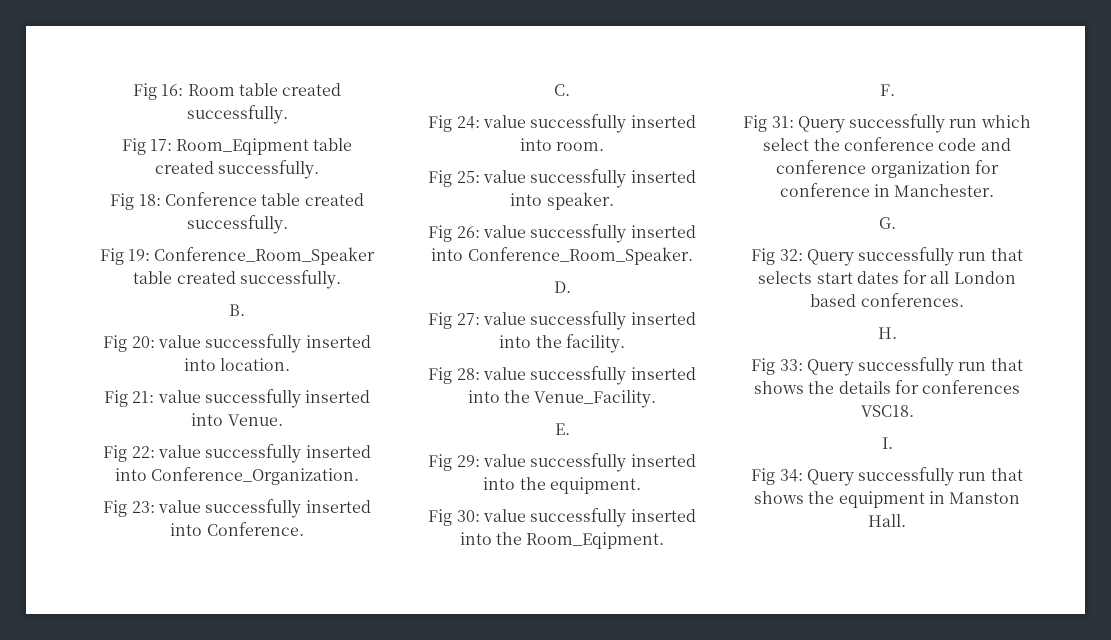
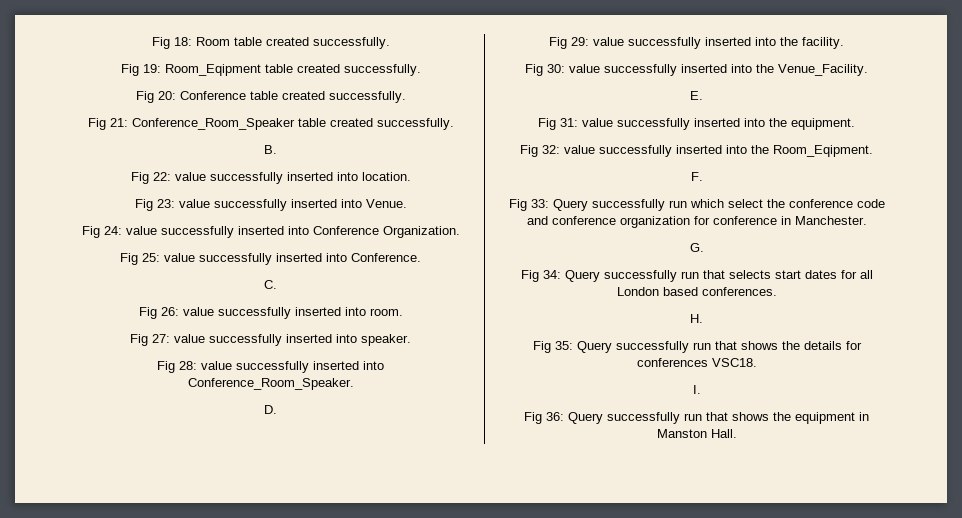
[132,83,184,100] Fig 16: -> [151,37,192,49] Fig 18:
[149,139,172,151] 17: -> [142,64,161,73] 19:
[138,194,161,206] 18: -> [157,91,176,100] 20:
[128,249,150,261] 19: -> [109,118,128,127] 21:
[131,336,155,348] 20: -> [152,172,171,181] 22:
[132,391,155,403] 21: -> [156,199,175,208] 23:
[131,444,371,463] [114,467,360,485] [103,500,155,517] 22: value successfully inserted into Conference_Organization. // Fig 23: -> [103,226,460,238] [120,253,160,265] 24: value successfully inserted into Conference Organization. // Fig 25:
[456,116,480,129] 24: -> [160,307,179,316] 26:
[456,171,480,183] 25: -> [152,334,170,343] 27:
[456,226,480,238] 26: -> [179,361,197,370] 28:
[456,313,480,325] 27: -> [571,37,589,46] 29:
[456,368,480,380] 28: -> [547,64,565,73] 30:
[456,455,480,467] 29: -> [560,118,578,127] 31:
[456,510,480,522] 30: -> [542,145,560,154] 32:
[771,116,794,128] 31: -> [530,199,549,208] 33:
[779,249,803,261] 32: -> [542,270,561,279] 34:
[779,359,803,371] 33: -> [554,341,573,350] 35:
[779,469,803,482] 34: -> [546,412,564,421] 36:

